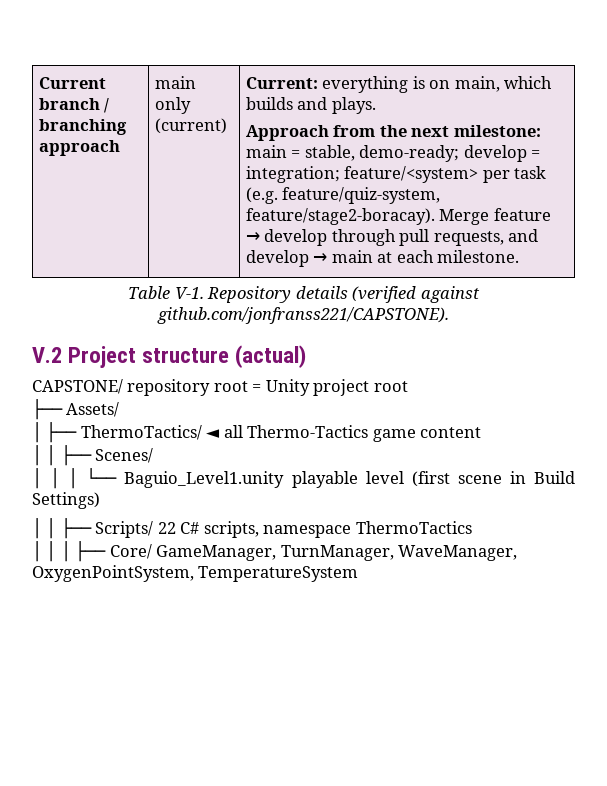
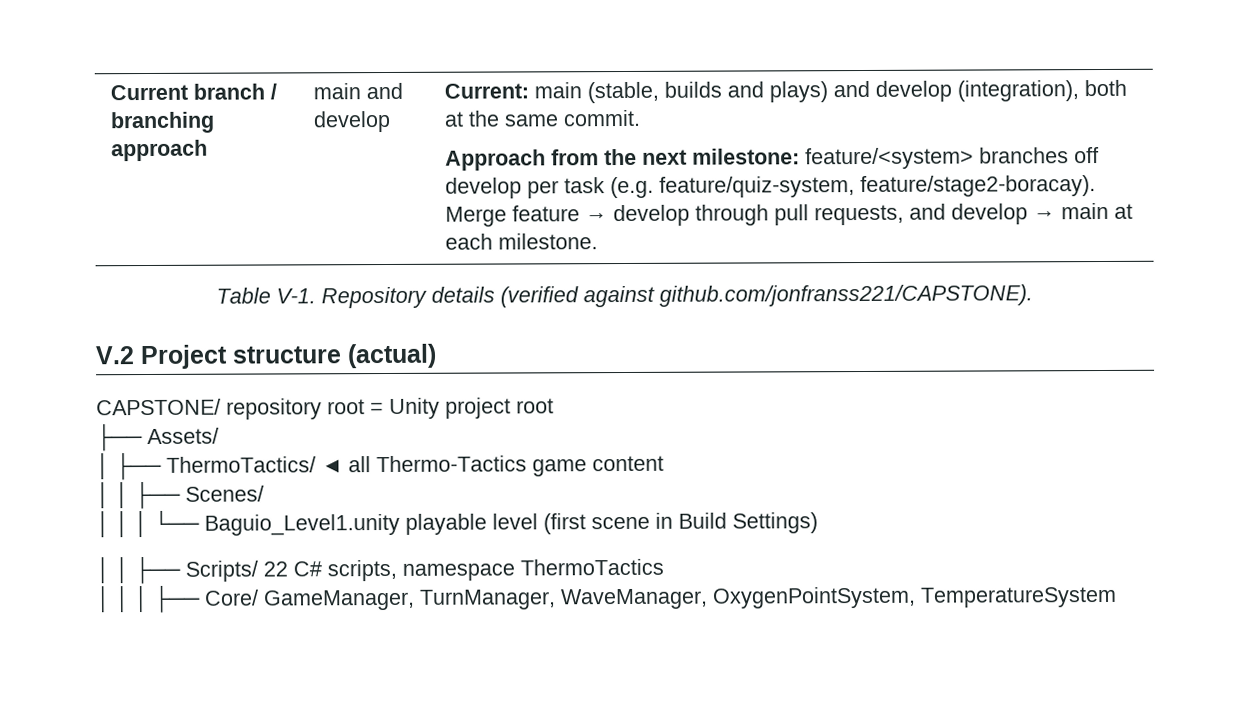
[154,97,191,114] [154,118,227,134] only (current) -> [365,82,403,100] [312,110,391,133] and develop
[322,76,552,93] [245,97,376,114] everything is on main, which builds and plays. -> [533,79,1127,104] [443,109,641,127] main (stable, builds and plays) and develop (integration), both at the same commit.
[245,145,540,162] [245,166,479,183] main = stable, demo-ready; develop = integration; feature/<system> -> [804,147,1099,170] [444,177,522,199] feature/<system> branches off develop

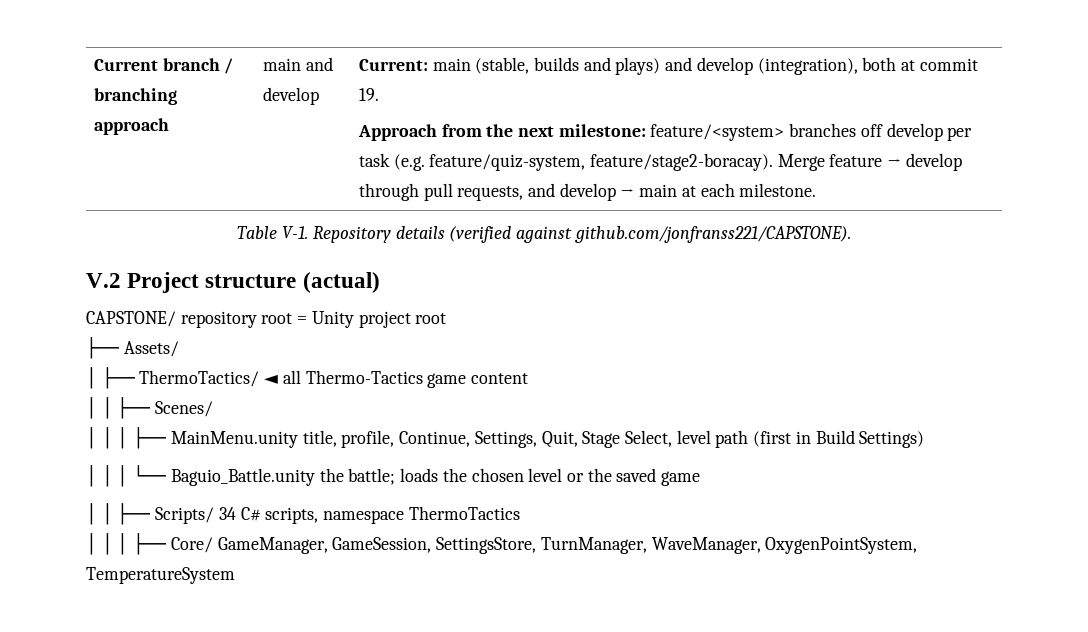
[467,109,641,127] the same commit. -> [919,58,978,71] [358,88,379,101] commit 19.
[153,510,818,536] └── Baguio_Level1.unity playable level (first scene in Build Settings) -> [133,427,925,449] [86,465,701,487] ├── MainMenu.unity title, profile, Continue, Settings, Quit, Stage Select, level path (first in Build Settings) // │ │ │ └── Baguio_Battle.unity the battle; loads the chosen level or the saved game
[263,561,288,577] 22 -> [218,507,236,520] 34
(415, 600) none -> [332,537,537,554] GameSession, SettingsStore,

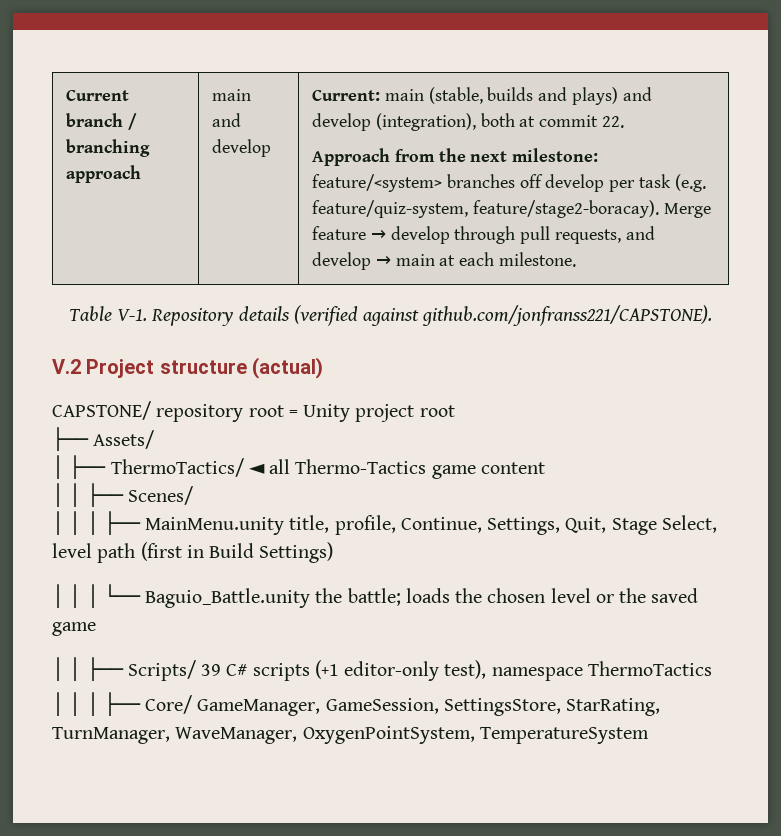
[358,88,379,101] 19. -> [601,116,624,128] 22.
[218,507,319,524] 34 C# scripts, -> [201,660,487,681] 39 C# scripts (+1 editor-only test),
(537, 545) none -> [566,698,661,716] StarRating,

